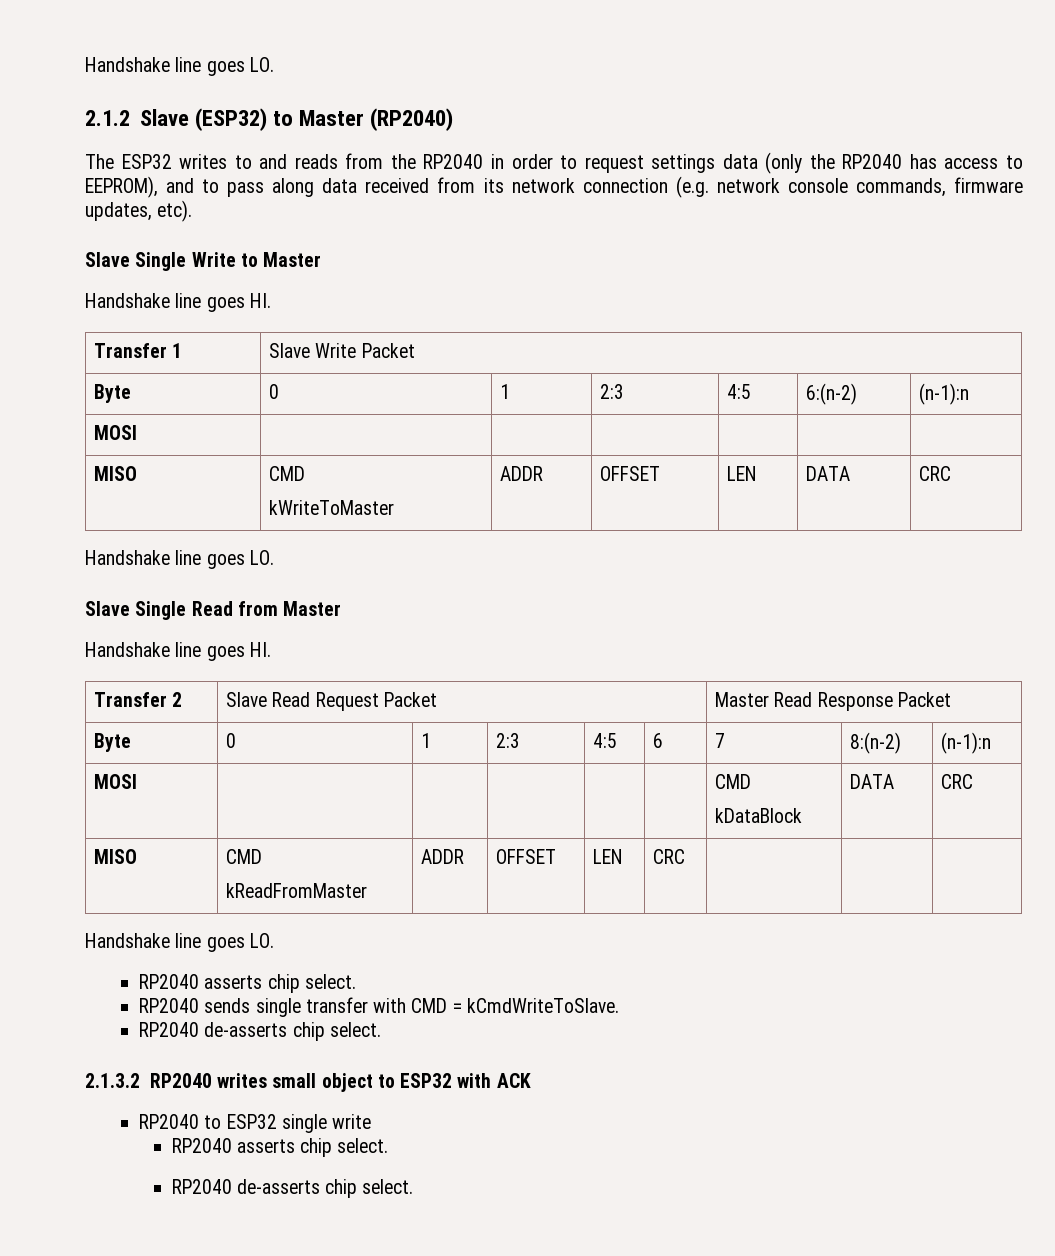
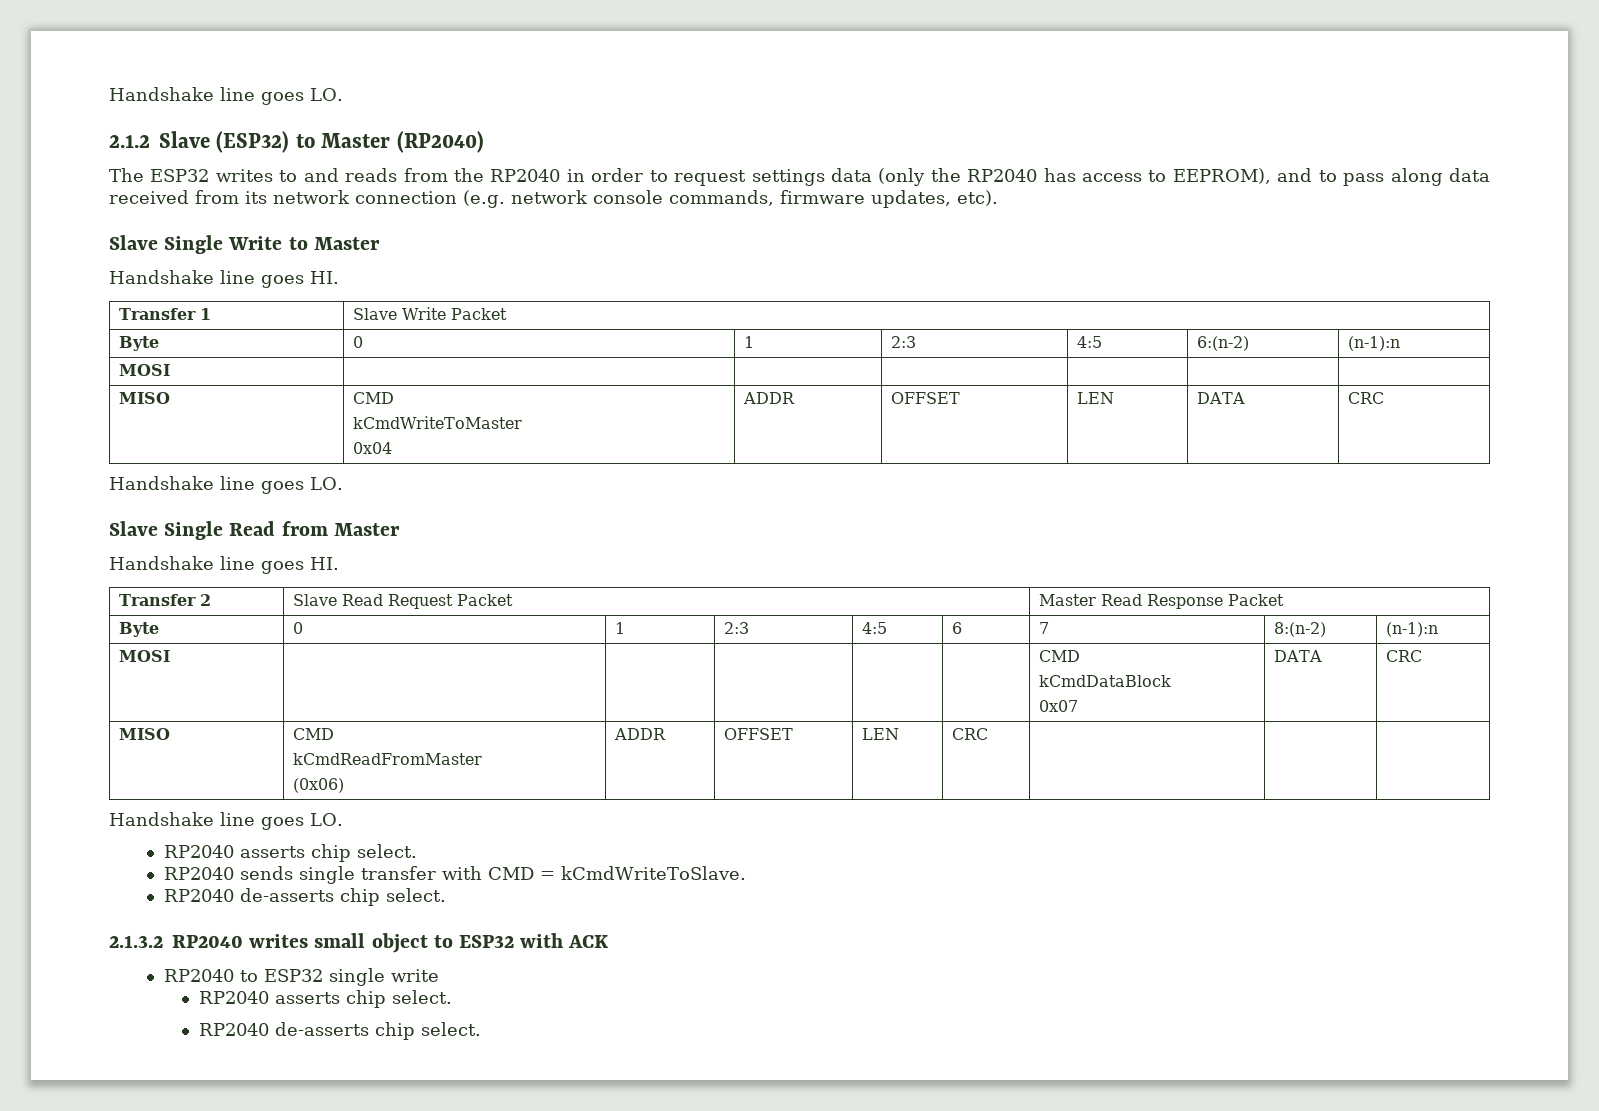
[269,500,395,515] kWriteToMaster -> [353,416,523,429] [353,442,393,454] kCmdWriteToMaster // 0x04
[715,808,803,823] kDataBlock -> [1039,675,1172,687] [1039,700,1079,712] kCmdDataBlock // 0x07
[226,883,368,898] kReadFromMaster -> [293,753,483,765] [293,778,345,793] kCmdReadFromMaster // (0x06)

